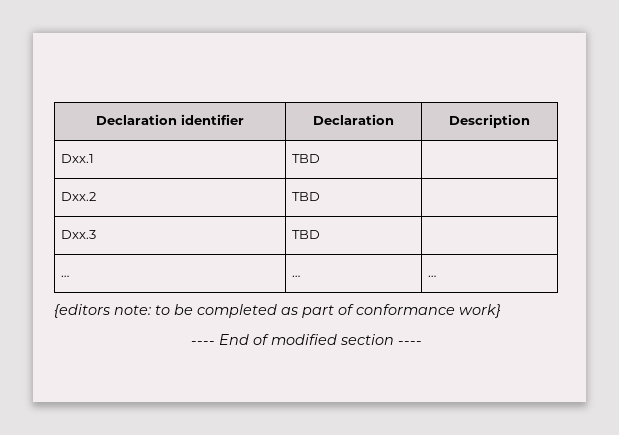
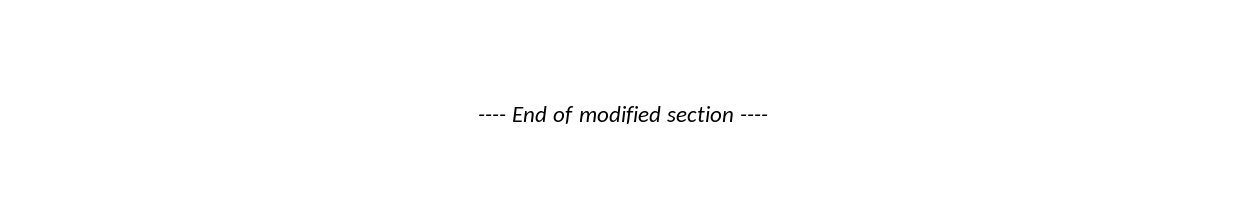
[96,114,244,125] [313,114,394,125] [449,114,530,128] [61,154,95,163] [292,154,321,163] [61,192,97,201] [292,192,321,201] [61,230,97,239] [292,230,321,239] [61,275,70,277] [292,275,301,277] [428,275,437,277] [54,304,501,318] Declaration identifier | Declaration | Description // Dxx.1 | TBD | // Dxx.2 | TBD | // Dxx.3 | TBD | // … | … | … // {editors note: to be completed as part of conformance work} // -> (477, 118) none

